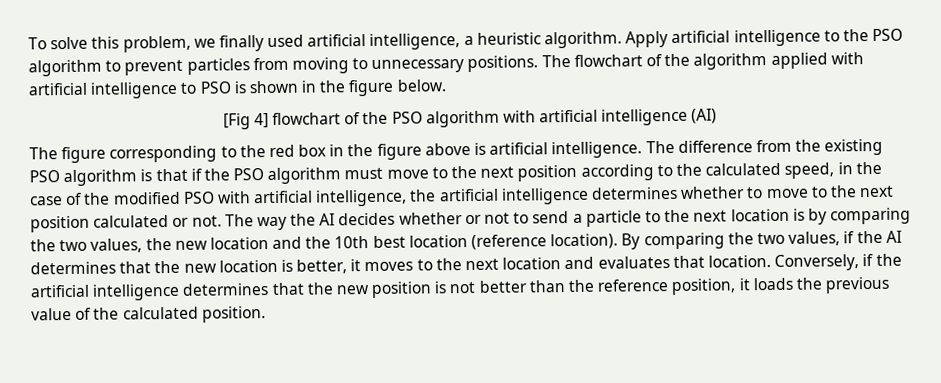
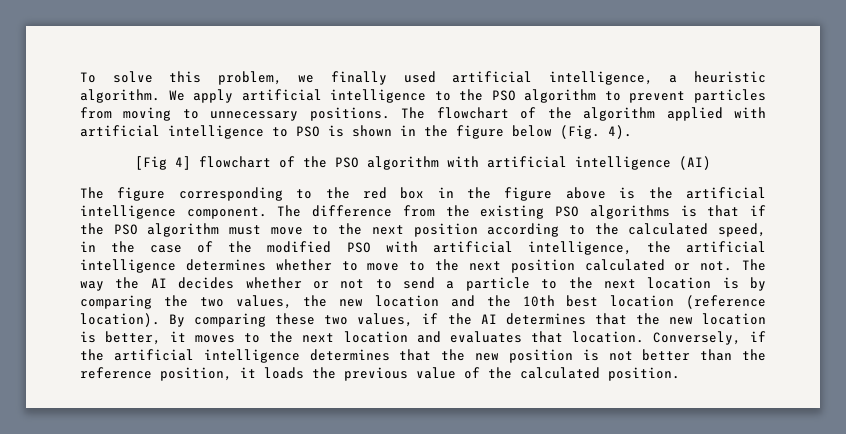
[625,31,669,48] Apply -> [168,89,234,103] We apply
[396,79,447,92] below. -> [512,125,632,139] below (Fig. 4).
[489,141,643,159] artificial intelligence. -> [648,187,766,199] [80,205,267,219] the artificial intelligence component.
[63,169,138,187] algorithm -> [589,205,670,219] algorithms
[727,232,754,245] the -> [275,313,316,325] these

